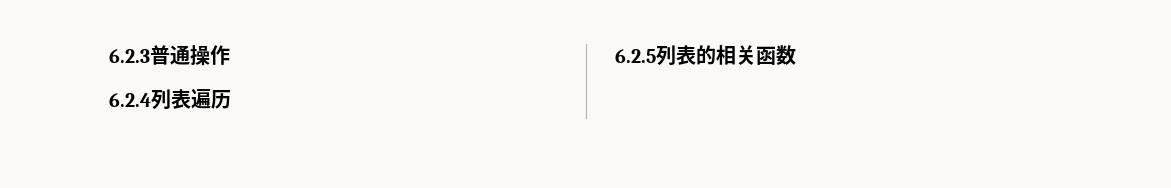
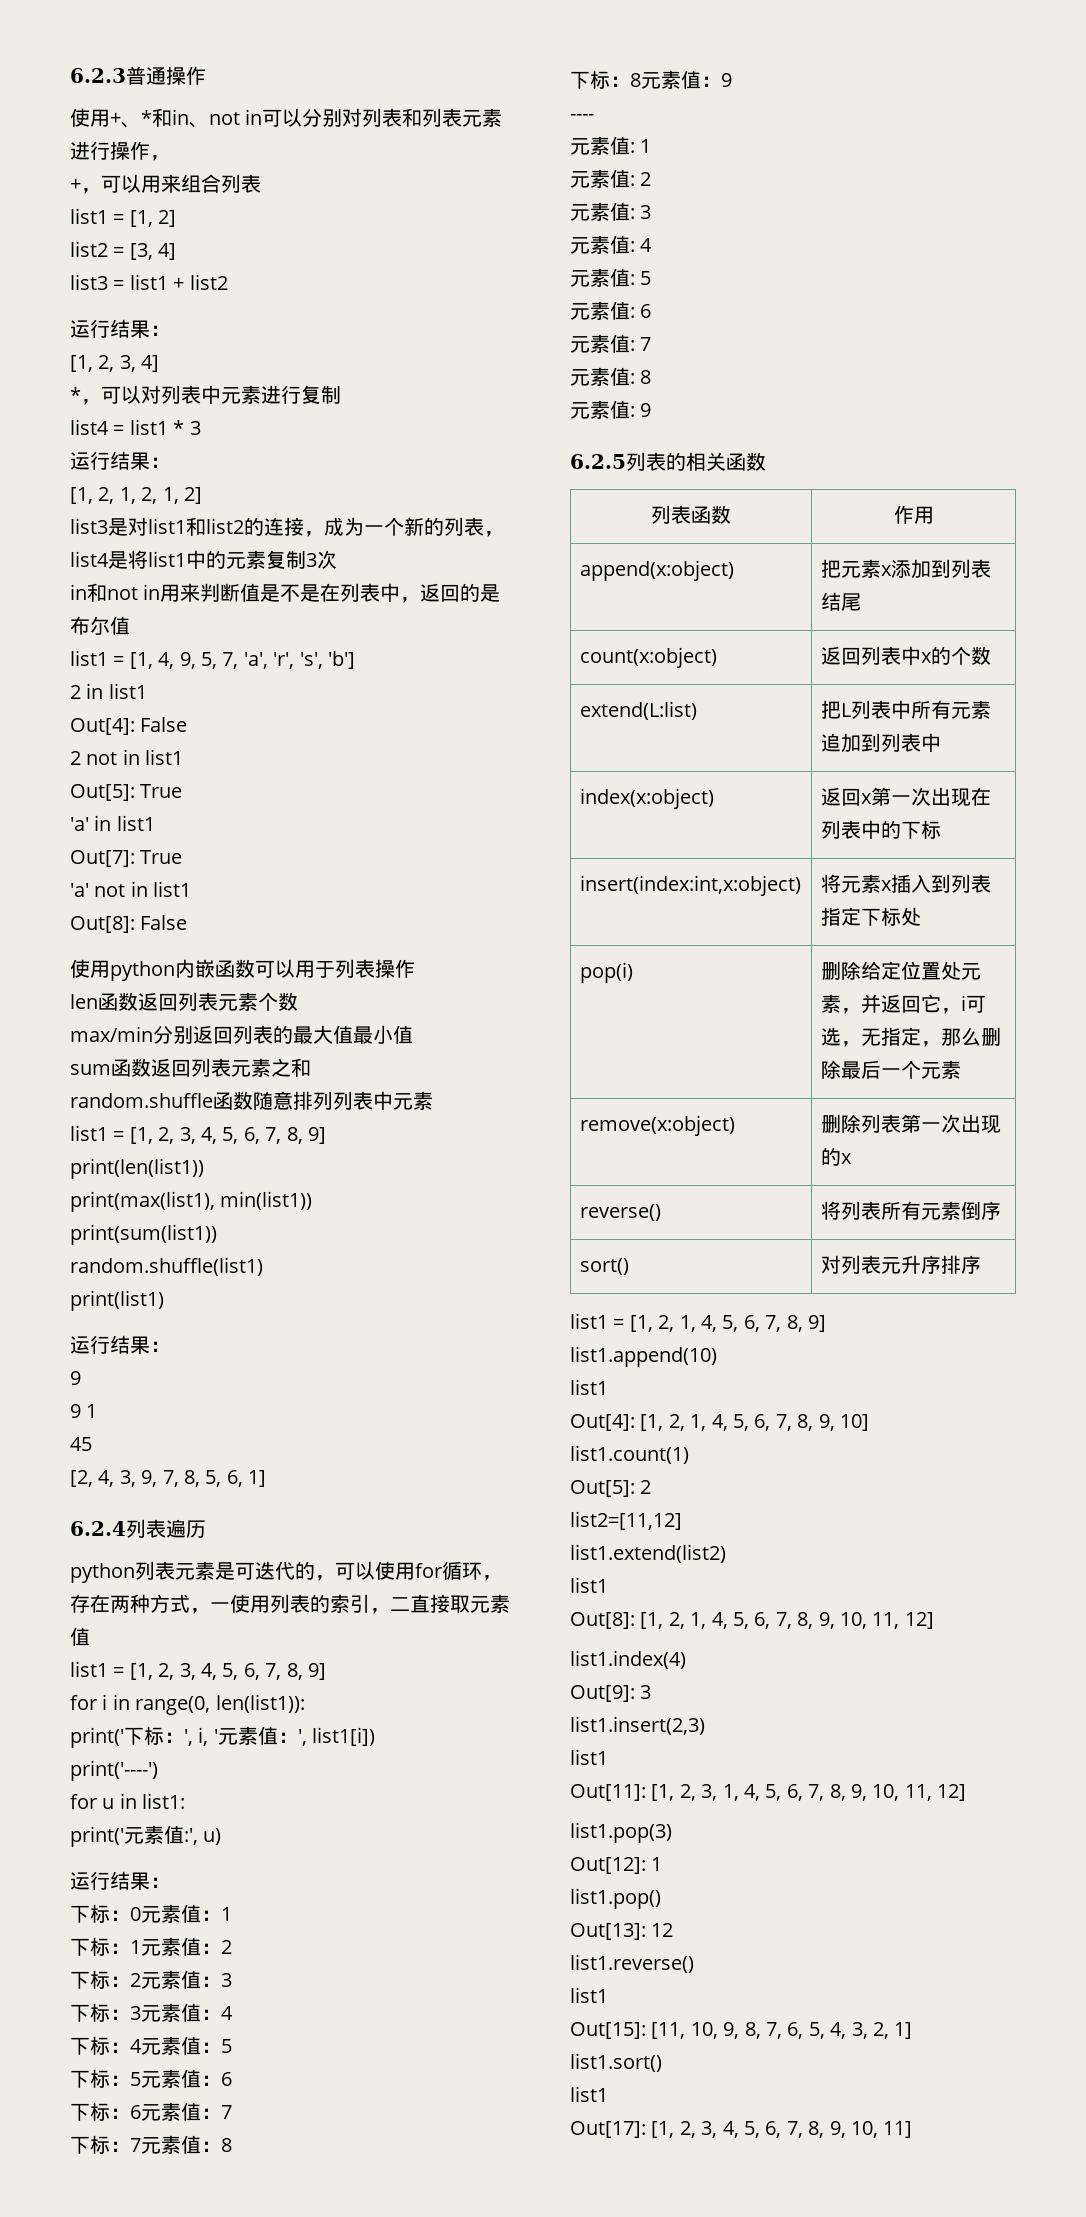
[109,89,231,110] 6.2.4列表遍历 -> [70,108,503,128] [70,141,170,161] [70,174,261,194] [70,208,177,227] [70,241,177,260] [70,274,228,290] [70,319,170,338] [70,355,160,372] [70,385,341,405] [70,419,201,435] [70,451,170,470] [70,487,202,504] [70,517,504,537] [70,550,337,569] [70,583,501,603] [70,616,130,635] [70,650,355,669] [70,683,147,699] [70,717,188,735] [70,749,184,765] [70,784,183,801] [70,815,155,831] [70,850,183,867] [70,881,192,897] [70,915,188,933] [70,959,415,981] [70,992,298,1011] [70,1025,413,1044] [70,1058,311,1077] [70,1091,433,1110] [70,1125,326,1144] [70,1158,204,1179] [70,1191,313,1212] [70,1224,217,1245] [70,1257,263,1276] [70,1290,164,1311] [70,1335,170,1354] [70,1371,81,1385] [70,1404,98,1418] [70,1437,92,1451] [70,1470,267,1487] [70,1519,206,1538] [70,1561,502,1583] [70,1594,510,1614] [70,1627,90,1646] [70,1661,326,1680] [70,1694,305,1715] [70,1726,376,1748] [70,1760,158,1781] [70,1793,186,1809] [70,1825,222,1847] [70,1871,170,1890] [70,1904,232,1923] [70,1937,232,1956] [70,1970,232,1989] [70,2003,233,2022] [70,2036,232,2055] [70,2069,232,2088] [70,2102,232,2121] [70,2135,232,2154] [570,70,732,89] [570,114,594,120] [570,136,652,155] [570,169,652,188] [570,202,652,221] [570,235,653,254] [570,268,652,287] [570,301,652,320] [570,334,652,353] [570,367,652,386] [570,400,652,419] 使用+、*和in、not in可以分别对列表和列表元素进行操作， // +，可以用来组合列表 // list1 = [1, 2] // list2 = [3, 4] // list3 = list1 + list2 // 运行结果： // [1, 2, 3, 4] // *，可以对列表中元素进行复制 // list4 = list1 * 3 // 运行结果： // [1, 2, 1, 2, 1, 2] // list3是对list1和list2的连接，成为一个新的列表，list4是将list1中的元素复制3次 // in和not in用来判断值是不是在列表中，返回的是布尔值 // list1 = [1, 4, 9, 5, 7, 'a', 'r', 's', 'b'] // 2 in list1 // Out[4]: False // 2 not in list1 // Out[5]: True // 'a' in list1 // Out[7]: True // 'a' not in list1 // Out[8]: False // 使用python内嵌函数可以用于列表操作 // len函数返回列表元素个数 // max/min分别返回列表的最大值最小值 // sum函数返回列表元素之和 // random.shuffle函数随意排列列表中元素 // list1 = [1, 2, 3, 4, 5, 6, 7, 8, 9] // print(len(list1)) // print(max(list1), min(list1)) // print(sum(list1)) // random.shuffle(list1) // print(list1) // 运行结果： // 9 // 9 1 // 45 // [2, 4, 3, 9, 7, 8, 5, 6, 1] // 6.2.4列表遍历 // python列表元素是可迭代的，可以使用for循环，存在两种方式，一使用列表的索引，二直接取元素值 // list1 = [1, 2, 3, 4, 5, 6, 7, 8, 9] // for i in range(0, len(list1)): // print('下标：', i, '元素值：', list1[i]) // print('----') // for u in list1: // print('元素值:', u) // 运行结果： // 下标：0元素值：1 // 下标：1元素值：2 // 下标：2元素值：3 // 下标：3元素值：4 // 下标：4元素值：5 // 下标：5元素值：6 // 下标：6元素值：7 // 下标：7元素值：8 // 下标：8元素值：9 // ---- // 元素值: 1 // 元素值: 2 // 元素值: 3 // 元素值: 4 // 元素值: 5 // 元素值: 6 // 元素值: 7 // 元素值: 8 // 元素值: 9
(796, 55) none -> [651,505,731,524] [893,505,934,524] [579,560,734,581] [820,559,991,579] [820,592,861,611] [579,647,717,668] [820,646,991,665] [579,701,697,720] [820,700,991,719] [820,733,941,753] [579,788,714,809] [820,787,991,807] [820,820,941,839] [579,875,801,896] [820,874,991,893] [820,907,921,926] [579,962,633,983] [820,961,981,980] [820,994,986,1014] [820,1027,1001,1047] [820,1060,961,1079] [579,1115,735,1136] [820,1114,1001,1134] [820,1147,852,1166] [579,1204,661,1221] [820,1201,1001,1220] [579,1258,629,1275] [820,1255,981,1274] [570,1313,826,1332] [570,1346,717,1367] [570,1379,608,1395] [570,1414,869,1431] [570,1445,689,1464] [570,1480,652,1497] [570,1511,682,1530] [570,1544,726,1563] [570,1577,608,1593] [570,1612,934,1629] [570,1650,686,1669] [570,1685,652,1702] [570,1716,705,1735] [570,1749,608,1765] [570,1784,967,1801] [570,1822,672,1843] [570,1857,663,1874] [570,1888,661,1909] [570,1923,674,1940] [570,1954,694,1973] [570,1987,608,2003] [570,2022,913,2039] [570,2053,662,2072] [570,2086,608,2102] [570,2121,913,2138] // 列表函数 | 作用 // append(x:object) | 把元素x添加到列表结尾 // count(x:object) | 返回列表中x的个数 // extend(L:list) | 把L列表中所有元素追加到列表中 // index(x:object) | 返回x第一次出现在列表中的下标 // insert(index:int,x:object) | 将元素x插入到列表指定下标处 // pop(i) | 删除给定位置处元素，并返回它，i可选，无指定，那么删除最后一个元素 // remove(x:object) | 删除列表第一次出现的x // reverse() | 将列表所有元素倒序 // sort() | 对列表元升序排序 // list1 = [1, 2, 1, 4, 5, 6, 7, 8, 9] // list1.append(10) // list1 // Out[4]: [1, 2, 1, 4, 5, 6, 7, 8, 9, 10] // list1.count(1) // Out[5]: 2 // list2=[11,12] // list1.extend(list2) // list1 // Out[8]: [1, 2, 1, 4, 5, 6, 7, 8, 9, 10, 11, 12] // list1.index(4) // Out[9]: 3 // list1.insert(2,3) // list1 // Out[11]: [1, 2, 3, 1, 4, 5, 6, 7, 8, 9, 10, 11, 12] // list1.pop(3) // Out[12]: 1 // list1.pop() // Out[13]: 12 // list1.reverse() // list1 // Out[15]: [11, 10, 9, 8, 7, 6, 5, 4, 3, 2, 1] // list1.sort() // list1 // Out[17]: [1, 2, 3, 4, 5, 6, 7, 8, 9, 10, 11]

